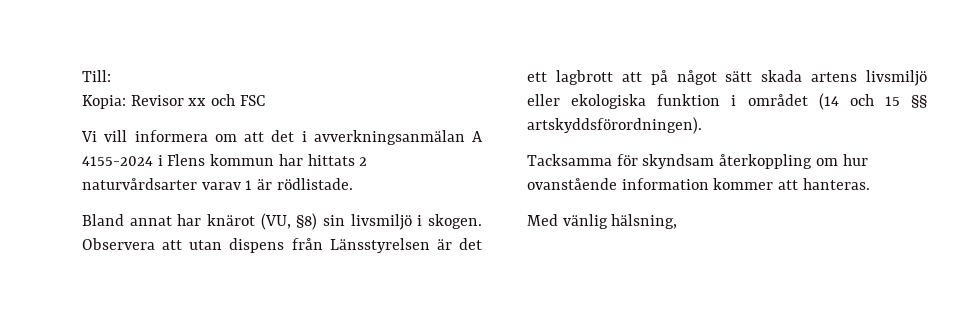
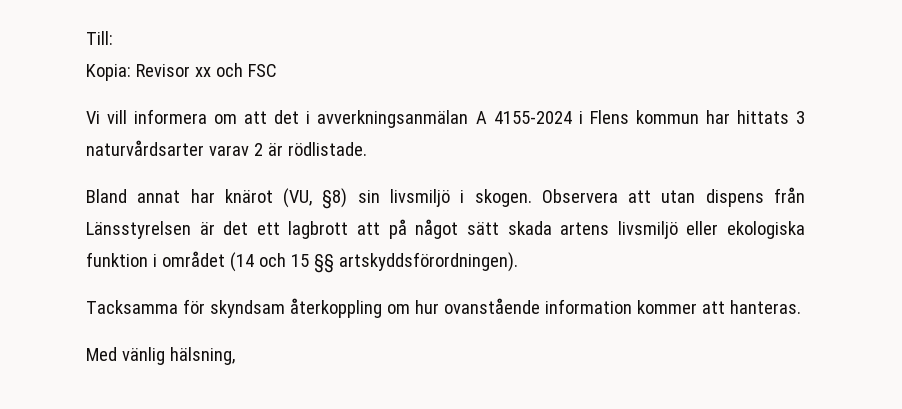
[359,157,368,166] 2 -> [795,111,805,124] 3
[245,180,253,190] 1 -> [253,143,263,156] 2

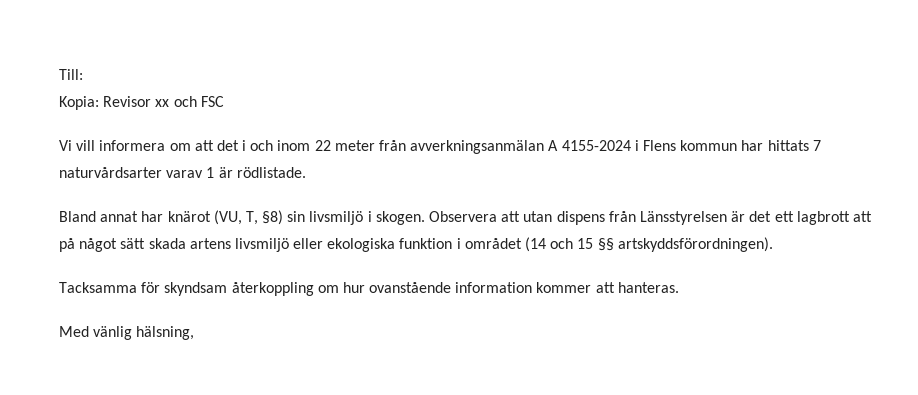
(311, 117) none -> [250,140,407,151] och inom 22 meter från
[795,111,805,124] 3 -> [812,140,821,151] 7
[253,143,263,156] 2 -> [206,167,215,178] 1
(313, 198) none -> [245,211,258,225] T,

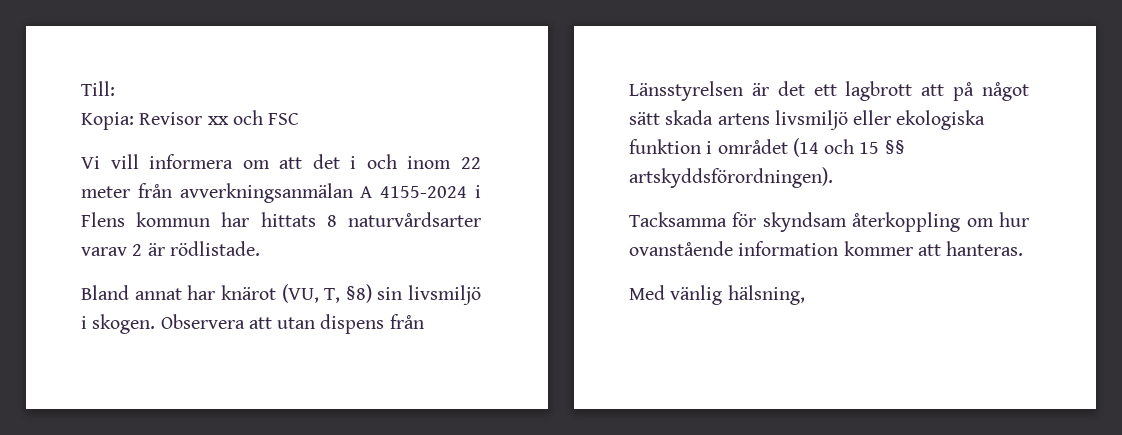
[812,140,821,151] 7 -> [326,215,337,227] 8
[206,167,215,178] 1 -> [132,244,143,256] 2

